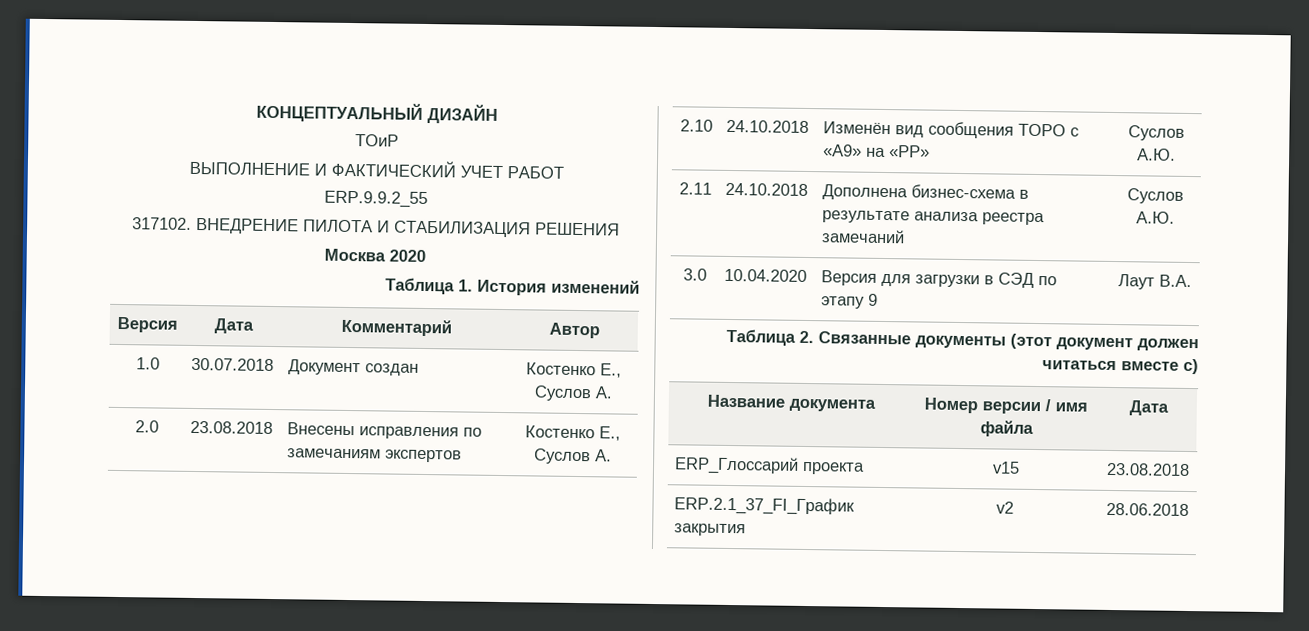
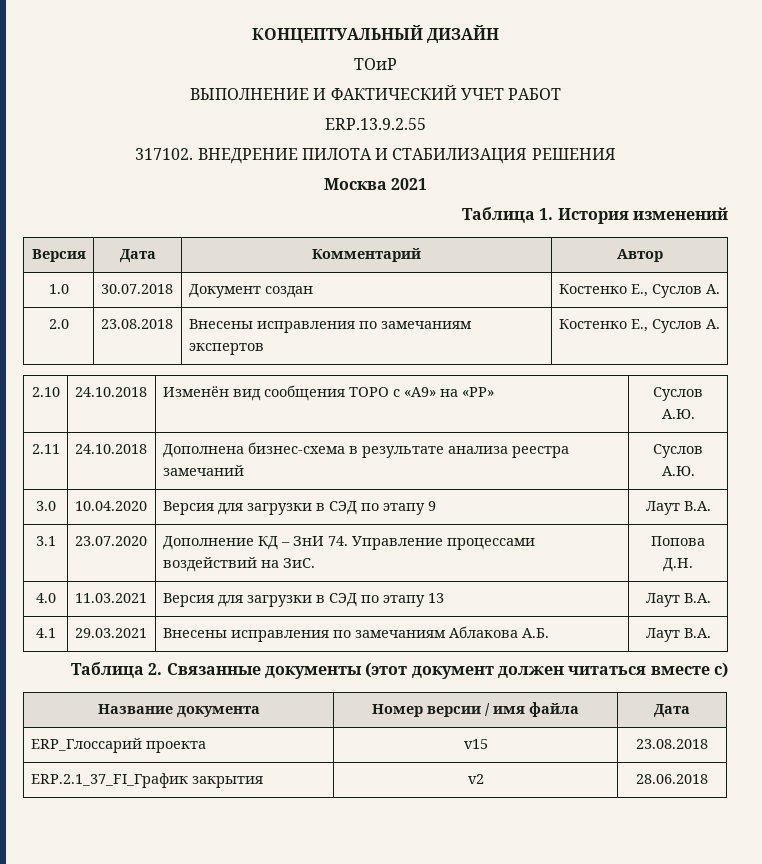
[324,190,428,209] ERP.9.9.2_55 -> [325,118,426,130] ERP.13.9.2.55
[389,249,426,263] 2020 -> [391,178,428,190] 2021
(1192, 281) none -> [35,536,56,546] [74,536,147,546] [162,536,535,550] [162,557,315,572] [651,536,705,546] [663,558,693,572] [35,593,56,603] [74,593,147,603] [162,593,444,607] [645,593,711,607] [35,628,56,638] [74,628,147,638] [162,626,549,642] [645,628,711,642] // 3.1 | 23.07.2020 | Дополнение КД – ЗнИ 74. Управление процессами воздействий на ЗиС. | Попова Д.Н. // 4.0 | 11.03.2021 | Версия для загрузки в СЭД по этапу 13 | Лаут В.А. // 4.1 | 29.03.2021 | Внесены исправления по замечаниям Аблакова А.Б. | Лаут В.А.

